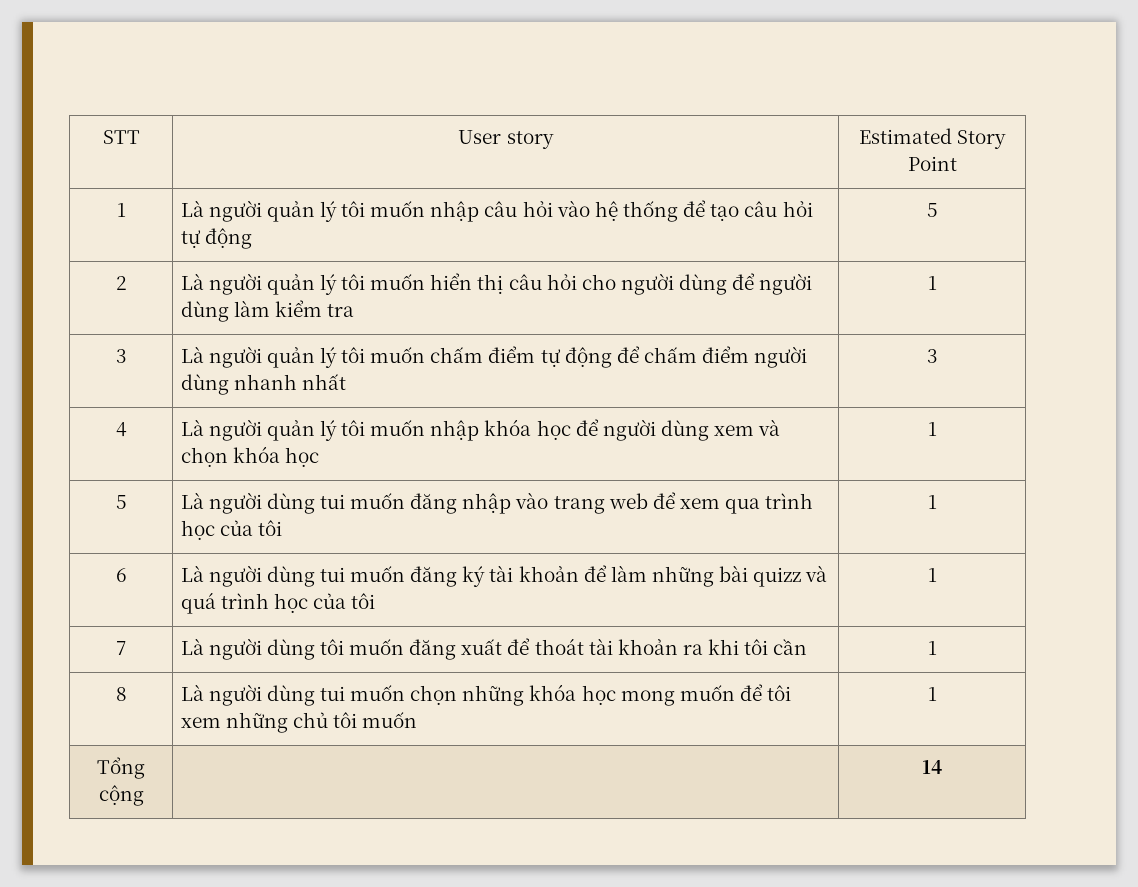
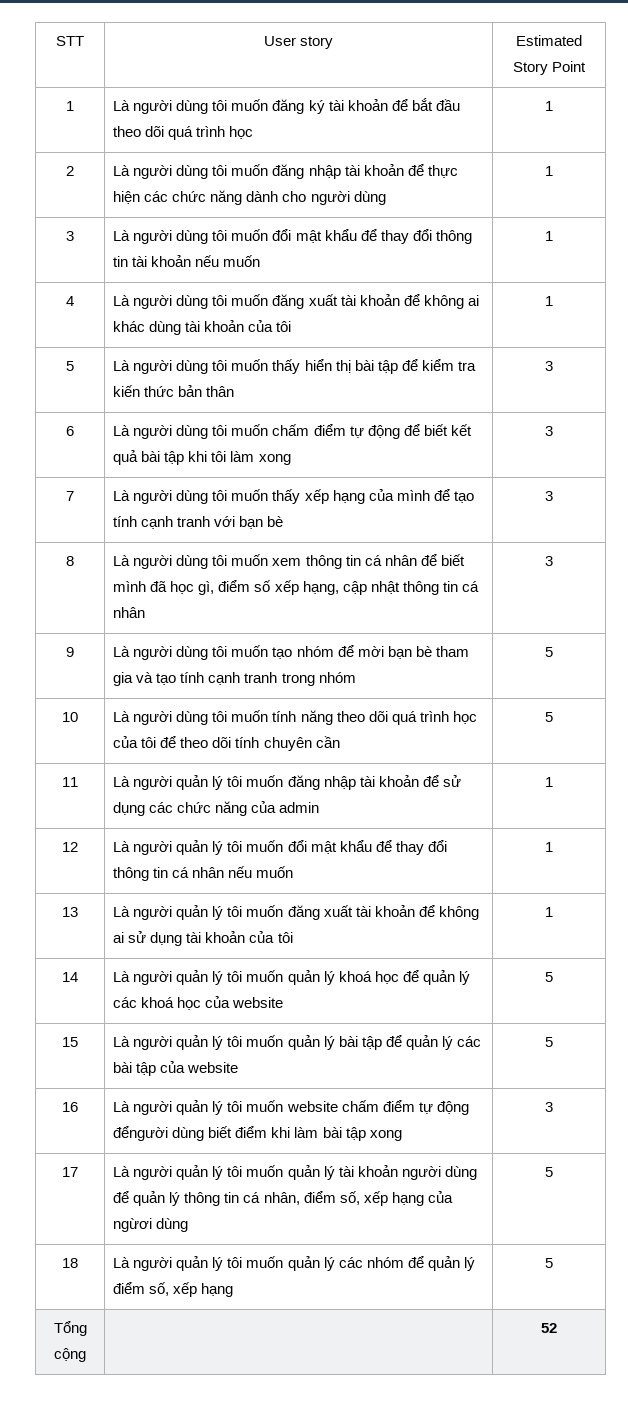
[266,200,813,222] [180,228,252,249] [926,203,938,217] [115,276,127,290] [180,273,813,295] [180,300,354,322] [927,276,937,290] [115,349,127,363] [180,346,808,368] [180,374,346,395] [926,349,938,363] [115,422,127,437] [180,419,781,441] [180,446,319,467] quản lý tôi muốn nhập câu hỏi vào hệ thống để tạo câu hỏi tự động | 5 // 2 | Là người quản lý tôi muốn hiển thị câu hỏi cho người dùng để người dùng làm kiểm tra | 1 // 3 | Là người quản lý tôi muốn chấm điểm tự động để chấm điểm người dùng nhanh nhất | 3 // 4 | Là người quản lý tôi muốn nhập khóa học để người dùng xem và chọn khóa học -> [176,98,460,114] [113,126,254,140] [545,101,553,111] [66,166,74,176] [113,164,458,179] [113,190,386,205] [545,166,553,176] [66,231,74,241] [113,229,472,244] [113,255,261,267] [545,231,553,241] [66,296,74,306] [113,294,479,309] [113,320,292,335] dùng tôi muốn đăng ký tài khoản để bắt đầu theo dõi quá trình học | 1 // 2 | Là người dùng tôi muốn đăng nhập tài khoản để thực hiện các chức năng dành cho người dùng | 1 // 3 | Là người dùng tôi muốn đổi mật khẩu để thay đổi thông tin tài khoản nếu muốn | 1 // 4 | Là người dùng tôi muốn đăng xuất tài khoản để không ai khác dùng tài khoản của tôi
[319,492,814,514] [180,520,282,540] [927,495,937,509] [115,568,127,582] [180,565,828,587] [180,592,376,614] [927,568,937,582] tui muốn đăng nhập vào trang web để xem qua trình học của tôi | 1 // 6 | Là người dùng tui muốn đăng ký tài khoản để làm những bài quizz và quá trình học của tôi | 1 -> [212,359,476,374] [113,385,235,397] [545,361,553,371] [66,426,74,436] [113,424,472,439] [113,450,291,465] [545,426,553,436] tôi muốn thấy hiển thị bài tập để kiểm tra kiến thức bản thân | 3 // 6 | Là người dùng tôi muốn chấm điểm tự động để biết kết quả bài tập khi tôi làm xong | 3
[409,638,808,660] [927,641,937,655] [115,687,127,701] [180,684,792,706] [180,712,418,733] [927,687,937,701] đăng xuất để thoát tài khoản ra khi tôi cần | 1 // 8 | Là người dùng tui muốn chọn những khóa học mong muốn để tôi xem những chủ tôi muốn | 1 -> [272,489,474,504] [113,516,284,529] [545,491,553,501] [66,556,74,566] [113,554,465,569] [113,580,479,595] [113,607,146,618] [545,556,553,566] [66,647,74,657] [113,645,469,660] [113,672,356,686] [545,647,553,657] [62,712,78,722] [113,710,477,725] [113,736,340,751] [545,712,553,722] [62,777,78,787] [113,775,461,790] [113,801,320,816] [545,777,553,787] [62,842,78,852] [113,840,447,855] [113,866,294,881] [545,842,553,852] [62,907,78,917] [113,905,479,920] [113,931,293,946] [545,907,553,917] [62,972,78,982] [113,970,470,985] [113,996,284,1010] [545,972,553,982] [62,1037,78,1047] [113,1035,481,1050] [113,1061,239,1076] [545,1037,553,1047] [62,1102,78,1112] [113,1100,469,1115] [113,1126,402,1141] [545,1102,553,1112] [62,1167,78,1177] [113,1165,477,1180] [113,1191,453,1206] [113,1218,189,1232] [545,1167,553,1177] [62,1258,78,1268] [113,1256,475,1271] [113,1282,234,1297] [545,1258,553,1268] thấy xếp hạng của mình để tạo tính cạnh tranh với bạn bè | 3 // 8 | Là người dùng tôi muốn xem thông tin cá nhân để biết mình đã học gì, điểm số xếp hạng, cập nhật thông tin cá nhân | 3 // 9 | Là người dùng tôi muốn tạo nhóm để mời bạn bè tham gia và tạo tính cạnh tranh trong nhóm | 5 // 10 | Là người dùng tôi muốn tính năng theo dõi quá trình học của tôi để theo dõi tính chuyên cần | 5 // 11 | Là người quản lý tôi muốn đăng nhập tài khoản để sử dụng các chức năng của admin | 1 // 12 | Là người quản lý tôi muốn đổi mật khẩu để thay đổi thông tin cá nhân nếu muốn | 1 // 13 | Là người quản lý tôi muốn đăng xuất tài khoản để không ai sử dụng tài khoản của tôi | 1 // 14 | Là người quản lý tôi muốn quản lý khoá học để quản lý các khoá học của website | 5 // 15 | Là người quản lý tôi muốn quản lý bài tập để quản lý các bài tập của website | 5 // 16 | Là người quản lý tôi muốn website chấm điểm tự động đểngười dùng biết điểm khi làm bài tập xong | 3 // 17 | Là người quản lý tôi muốn quản lý tài khoản người dùng để quản lý thông tin cá nhân, điểm số, xếp hạng của ngừơi dùng | 5 // 18 | Là người quản lý tôi muốn quản lý các nhóm để quản lý điểm số, xếp hạng | 5
[922,760,942,774] 14 -> [541,1323,557,1333] 52

